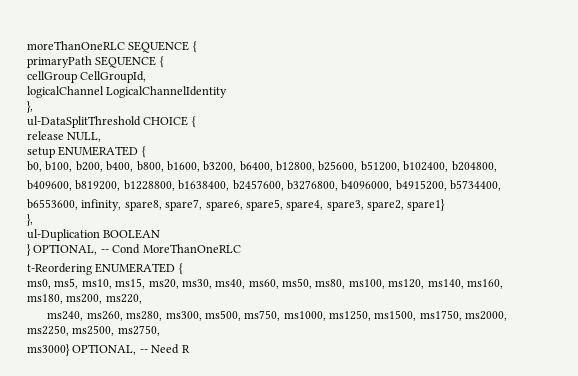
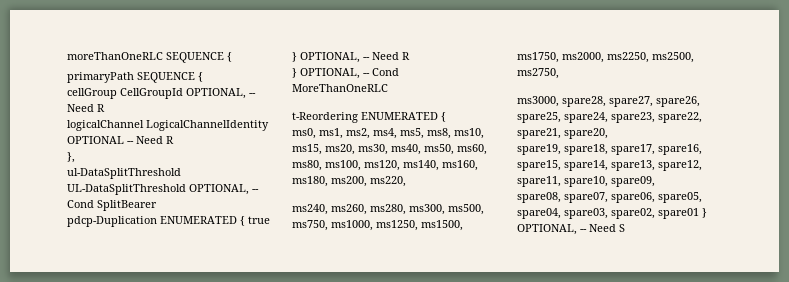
[80,71,147,83] [27,86,228,98] [27,101,33,113] [27,116,196,128] [27,131,102,142] [27,146,146,158] [27,161,497,172] [27,180,501,191] [27,199,446,211] [27,214,33,226] [27,229,161,241] CellGroupId, // logicalChannel LogicalChannelIdentity // }, // ul-DataSplitThreshold CHOICE { // release NULL, // setup ENUMERATED { // b0, b100, b200, b400, b800, b1600, b3200, b6400, b12800, b25600, b51200, b102400, b204800, // b409600, b819200, b1228800, b1638400, b2457600, b3276800, b4096000, b4915200, b5734400, // b6553600, infinity, spare8, spare7, spare6, spare5, spare4, spare3, spare2, spare1} // }, // ul-Duplication BOOLEAN -> [120,88,256,99] [67,104,105,112] [67,120,269,131] [67,136,174,144] [67,152,75,163] [67,168,181,179] [67,184,259,195] [67,200,157,211] [67,216,270,227] [292,52,410,63] CellGroupId OPTIONAL, -- Need R // logicalChannel LogicalChannelIdentity OPTIONAL -- Need R // }, // ul-DataSplitThreshold UL-DataSplitThreshold OPTIONAL, -- Cond SplitBearer // pdcp-Duplication ENUMERATED { true } OPTIONAL, -- Need R
[54,278,79,289] ms5, -> [319,128,451,139] ms1, ms2, ms4, ms5, ms8,
[248,278,312,289] ms60, ms50, -> [424,144,487,155] ms50, ms60,
[27,344,190,356] ms3000} OPTIONAL, -- Need R -> [517,96,700,107] [517,112,702,123] [517,128,608,139] [517,144,702,155] [517,160,702,171] [517,176,655,187] [517,192,702,203] [517,208,707,219] [517,224,625,235] ms3000, spare28, spare27, spare26, spare25, spare24, spare23, spare22, spare21, spare20, // spare19, spare18, spare17, spare16, spare15, spare14, spare13, spare12, spare11, spare10, spare09, // spare08, spare07, spare06, spare05, spare04, spare03, spare02, spare01 } OPTIONAL, -- Need S

